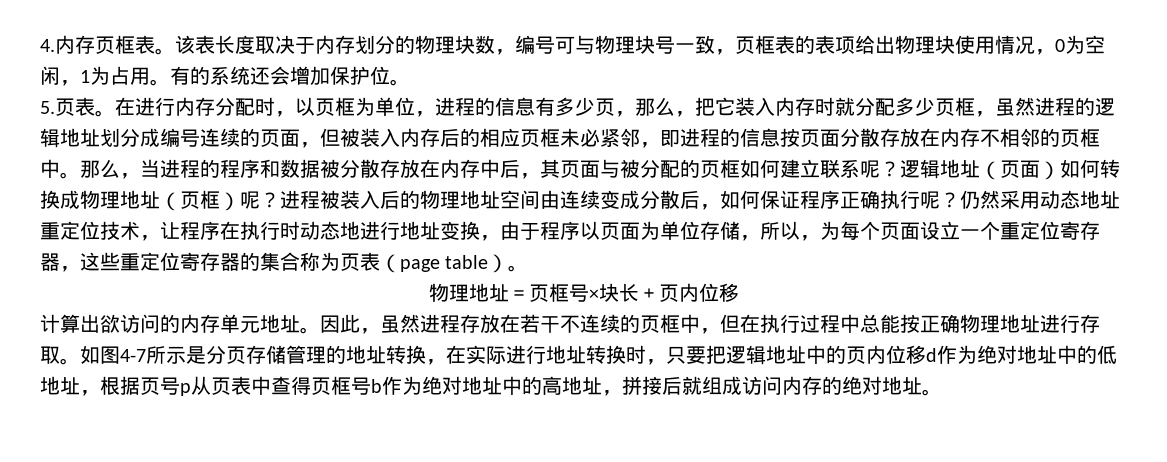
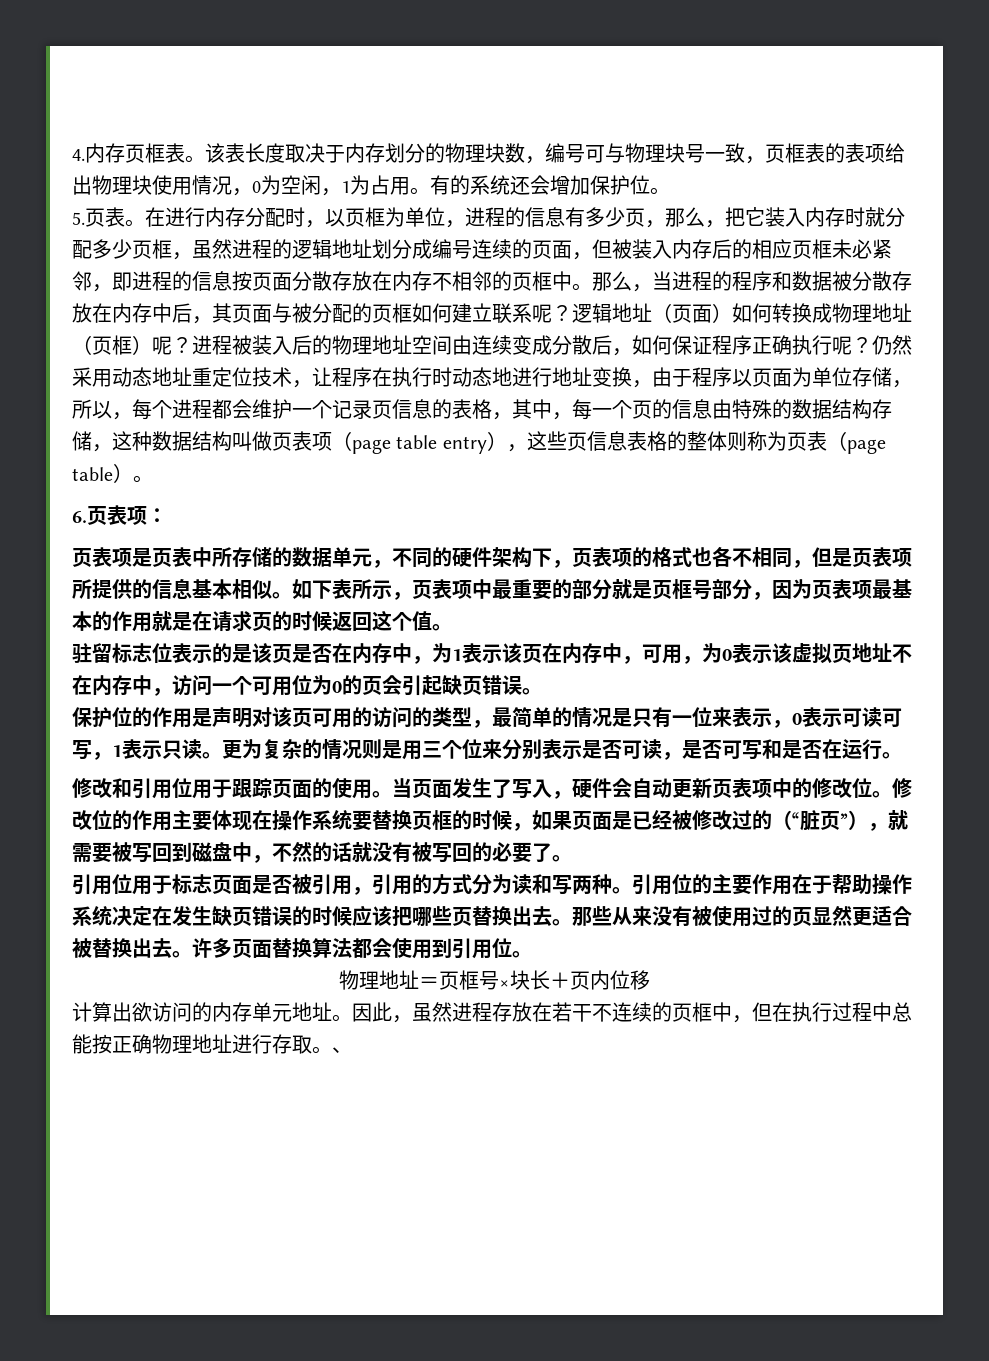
[820,221,1100,240] [40,252,300,272] 为每个页面设立一个重定位寄存器，这些重定位寄存器的集合 -> [132,399,892,420] [72,431,747,454] 每个进程都会维护一个记录页信息的表格，其中，每一个页的信息由特殊的数据结构存储，这种数据结构叫做页表项（page table entry），这些页信息表格的整体则
(529, 268) none -> [72,505,167,525] [72,546,912,568] [72,578,912,600] [72,610,452,632] [72,643,912,664] [72,675,542,696] [72,707,902,728] [72,739,902,760] [72,778,912,799] [72,809,908,831] [72,841,572,863] [72,874,912,895] [72,905,912,927] [72,938,532,959] // 6.页表项： // 页表项是页表中所存储的数据单元，不同的硬件架构下，页表项的格式也各不相同，但是页表项所提供的信息基本相似。如下表所示，页表项中最重要的部分就是页框号部分，因为页表项最基本的作用就是在请求页的时候返回这个值。 // 驻留标志位表示的是该页是否在内存中，为1表示该页在内存中，可用，为0表示该虚拟页地址不在内存中，访问一个可用位为0的页会引起缺页错误。 // 保护位的作用是声明对该页可用的访问的类型，最简单的情况是只有一位来表示，0表示可读可写，1表示只读。更为复杂的情况则是用三个位来分别表示是否可读，是否可写和是否在运行。 // 修改和引用位用于跟踪页面的使用。当页面发生了写入，硬件会自动更新页表项中的修改位。修改位的作用主要体现在操作系统要替换页框的时候，如果页面是已经被修改过的（“脏页”），就需要被写回到磁盘中，不然的话就没有被写回的必要了。 // 引用位用于标志页面是否被引用，引用的方式分为读和写两种。引用位的主要作用在于帮助操作系统决定在发生缺页错误的时候应该把哪些页替换出去。那些从来没有被使用过的页显然更适合被替换出去。许多页面替换算法都会使用到引用位。
[80,345,1117,365] [40,376,942,396] 如图4-7所示是分页存储管理的地址转换，在实际进行地址转换时，只要把逻辑地址中的页内位移d作为绝对地址中的低地址，根据页号p从页表中查得页框号b作为绝对地址中的高地址，拼接后就组成访问内存的绝对地址。 -> [332,1047,352,1053] 、

